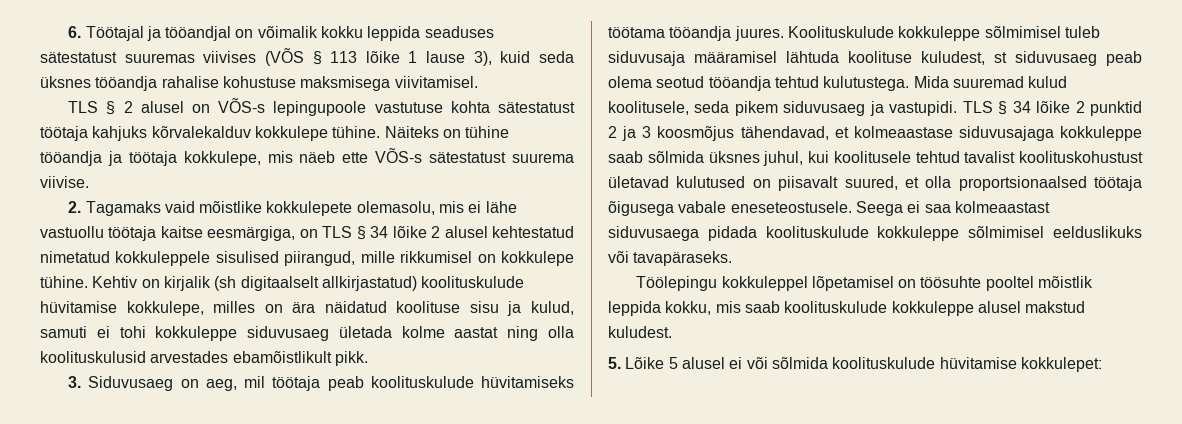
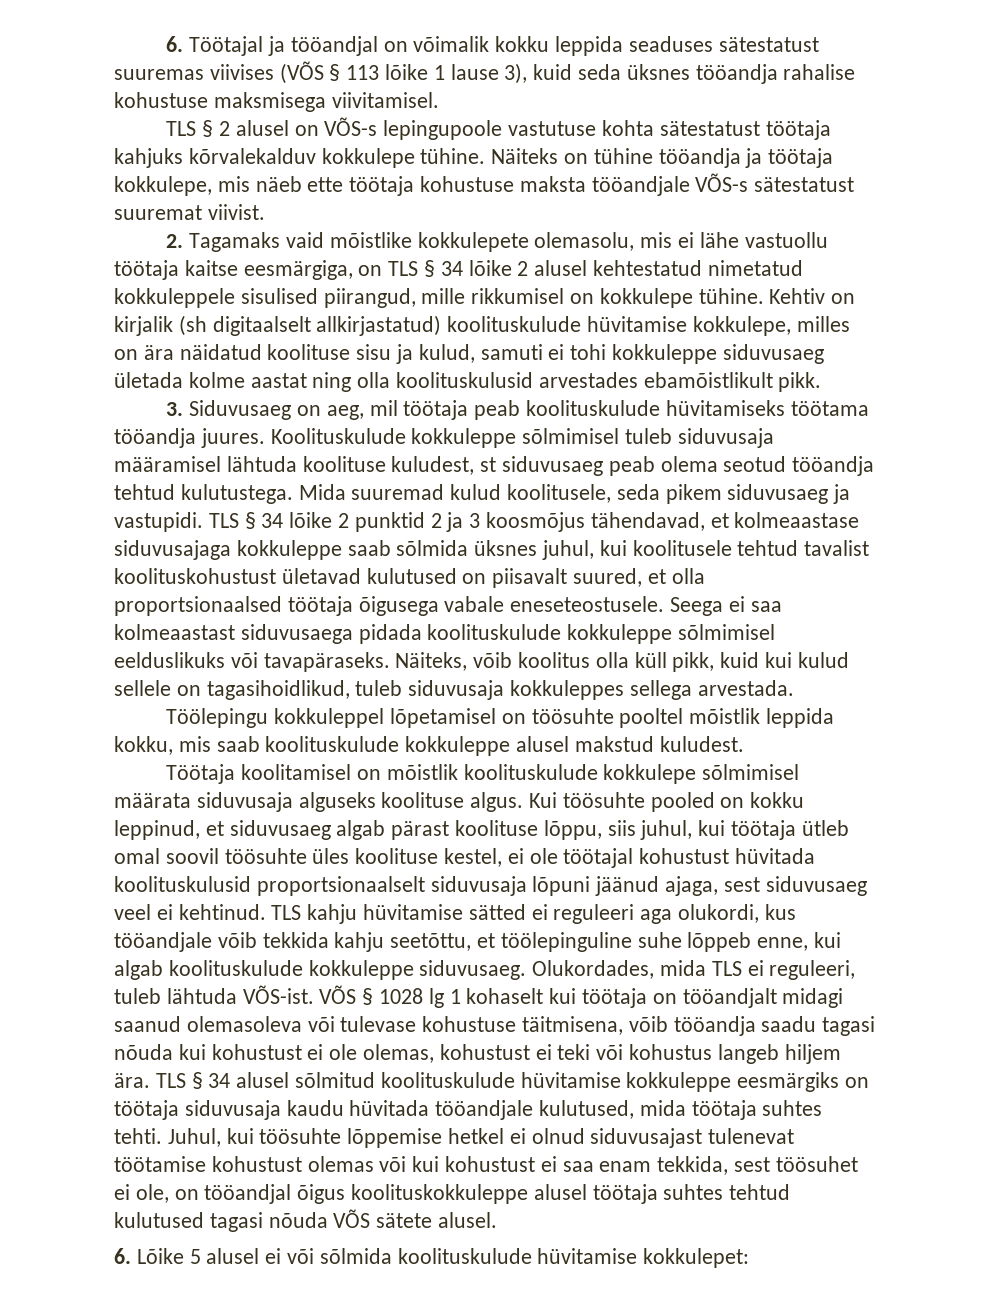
[375,148,575,163] [40,176,89,188] VÕS-s sätestatust suurema viivise. -> [349,173,855,196] [114,204,265,220] töötaja kohustuse maksta tööandjale VÕS-s sätestatust suuremat viivist.
(733, 258) none -> [395,652,849,672] [114,680,794,700] Näiteks, võib koolitus olla küll pikk, kuid kui kulud sellele on tagasihoidlikud, tuleb siduvusaja kokkuleppes sellega arvestada.
[608,357,621,369] 5. -> [166,764,800,784] [114,792,805,812] [114,820,849,840] [114,848,816,868] [114,876,867,896] [114,904,796,924] [114,932,842,952] [114,960,856,980] [114,985,844,1008] [114,1016,876,1036] [114,1044,841,1064] [114,1072,870,1092] [114,1100,823,1120] [114,1128,795,1148] [114,1156,858,1175] [114,1184,791,1204] [114,1209,498,1232] [114,1248,131,1264] Töötaja koolitamisel on mõistlik koolituskulude kokkulepe sõlmimisel määrata siduvusaja alguseks koolituse algus. Kui töösuhte pooled on kokku leppinud, et siduvusaeg algab pärast koolituse lõppu, siis juhul, kui töötaja ütleb omal soovil töösuhte üles koolituse kestel, ei ole töötajal kohustust hüvitada koolituskulusid proportsionaalselt siduvusaja lõpuni jäänud ajaga, sest siduvusaeg veel ei kehtinud. TLS kahju hüvitamise sätted ei reguleeri aga olukordi, kus tööandjale võib tekkida kahju seetõttu, et töölepinguline suhe lõppeb enne, kui algab koolituskulude kokkuleppe siduvusaeg. Olukordades, mida TLS ei reguleeri, tuleb lähtuda VÕS-ist. VÕS § 1028 lg 1 kohaselt kui töötaja on tööandjalt midagi saanud olemasoleva või tulevase kohustuse täitmisena, võib tööandja saadu tagasi nõuda kui kohustust ei ole olemas, kohustust ei teki või kohustus langeb hiljem ära. TLS § 34 alusel sõlmitud koolituskulude hüvitamise kokkuleppe eesmärgiks on töötaja siduvusaja kaudu hüvitada tööandjale kulutused, mida töötaja suhtes tehti. Juhul, kui töösuhte lõppemise hetkel ei olnud siduvusajast tulenevat töötamise kohustust olemas või kui kohustust ei saa enam tekkida, sest töösuhet ei ole, on tööandjal õigus koolituskokkuleppe alusel töötaja suhtes tehtud kulutused tagasi nõuda VÕS sätete alusel. // 6.

